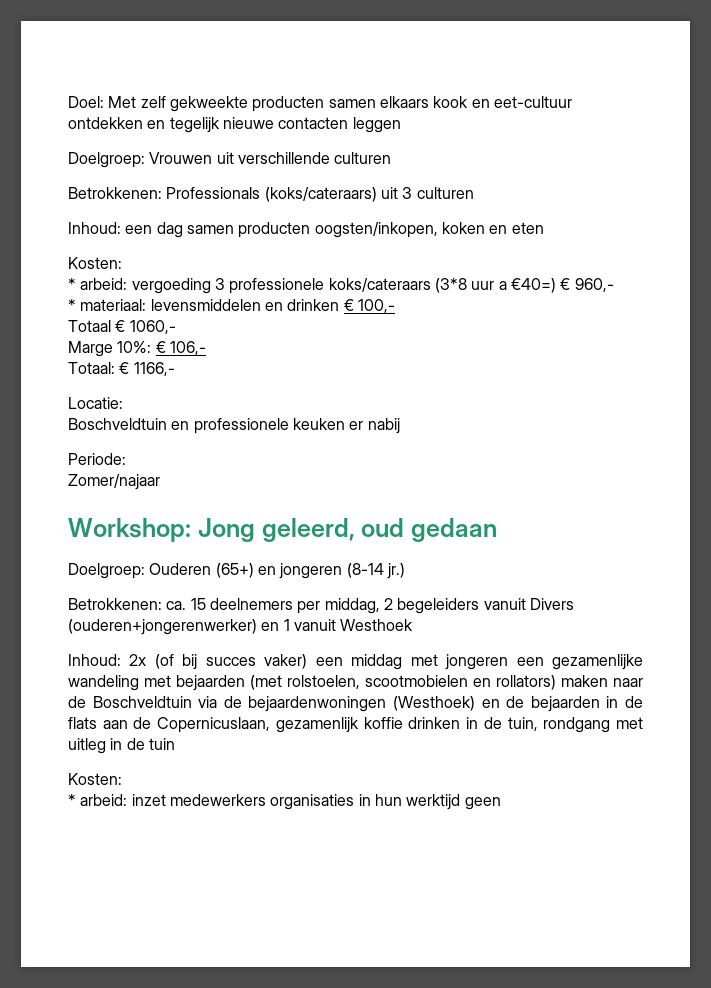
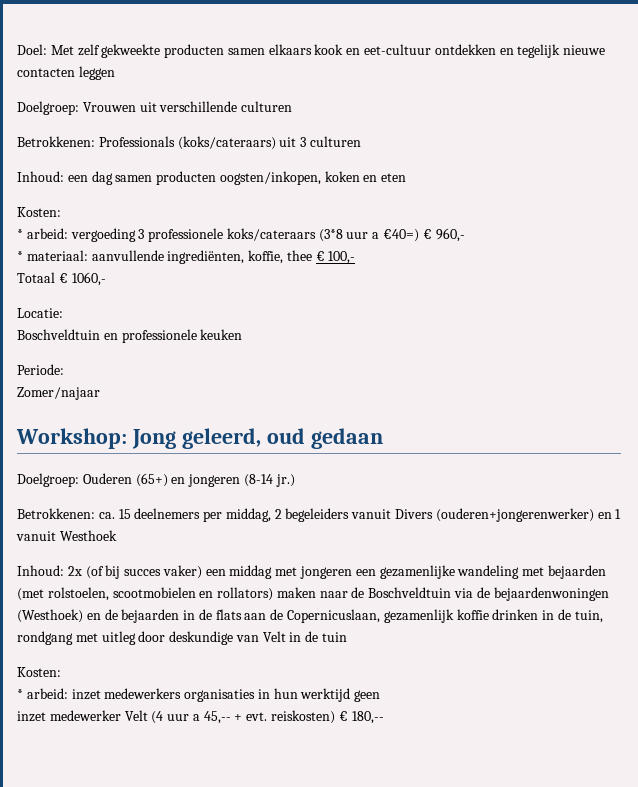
[150,299,340,311] levensmiddelen en drinken -> [91,250,312,264] aanvullende ingrediënten, koffie, thee
[68,341,206,357] [68,362,175,376] // Marge 10%: € 106,- // Totaal: € 1166,- -> (106, 279) none
[349,418,400,434] er nabij -> (243, 334) none
(106, 746) none -> [138,631,286,645] door deskundige van Velt
(501, 803) none -> [17,710,384,724] // inzet medewerker Velt (4 uur a 45,-- + evt. reiskosten) € 180,--

